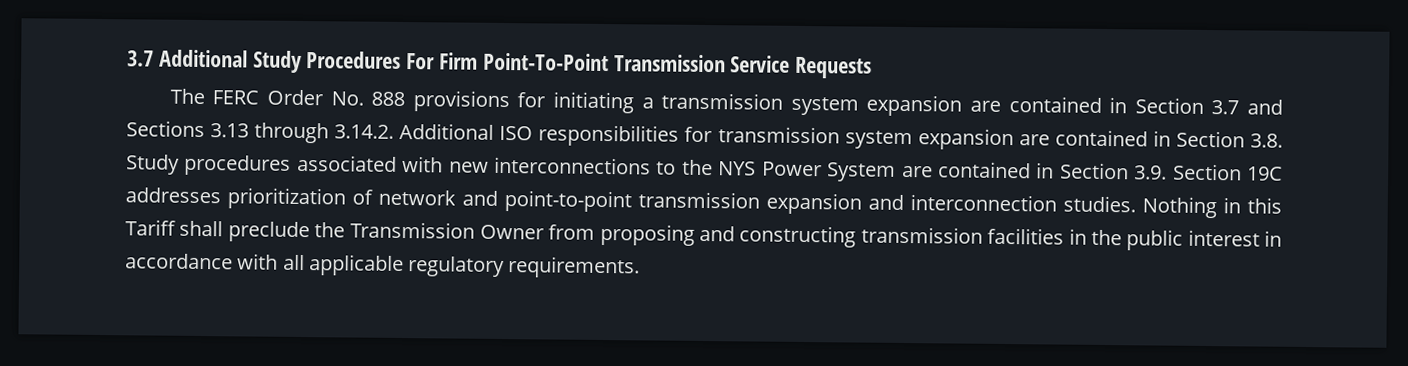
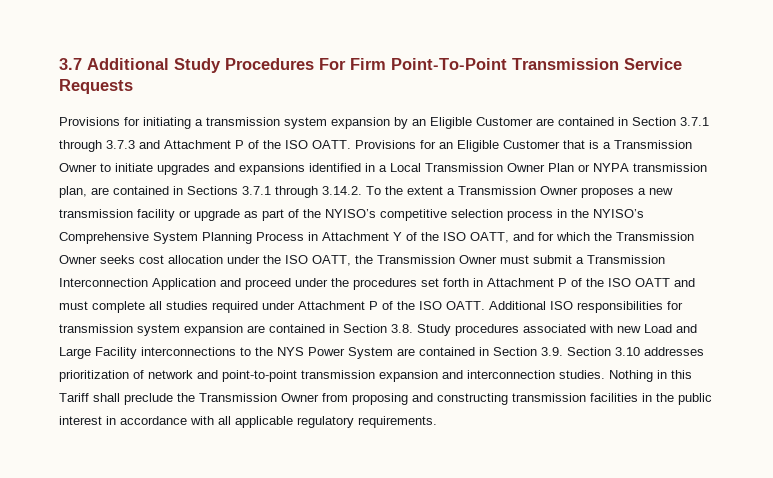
[169,88,510,113] The FERC Order No. 888 provisions -> [59,117,120,126] Provisions
[969,96,1283,115] [126,120,395,144] are contained in Section 3.7 and Sections 3.13 through 3.14.2. -> [394,117,709,129] [59,140,692,152] [59,163,707,175] [59,186,673,198] [59,209,644,221] [59,232,694,244] [59,255,665,266] [59,278,695,290] [59,301,485,313] by an Eligible Customer are contained in Section 3.7.1 through 3.7.3 and Attachment P of the ISO OATT. Provisions for an Eligible Customer that is a Transmission Owner to initiate upgrades and expansions identified in a Local Transmission Owner Plan or NYPA transmission plan, are contained in Sections 3.7.1 through 3.14.2. To the extent a Transmission Owner proposes a new transmission facility or upgrade as part of the NYISO’s competitive selection process in the NYISO’s Comprehensive System Planning Process in Attachment Y of the ISO OATT, and for which the Transmission Owner seeks cost allocation under the ISO OATT, the Transmission Owner must submit a Transmission Interconnection Application and proceed under the procedures set forth in Attachment P of the ISO OATT and must complete all studies required under Attachment P of the ISO OATT.
(489, 167) none -> [644,324,697,333] [59,347,137,359] Load and Large Facility
[1246,166,1283,181] 19C -> [615,347,640,356] 3.10

